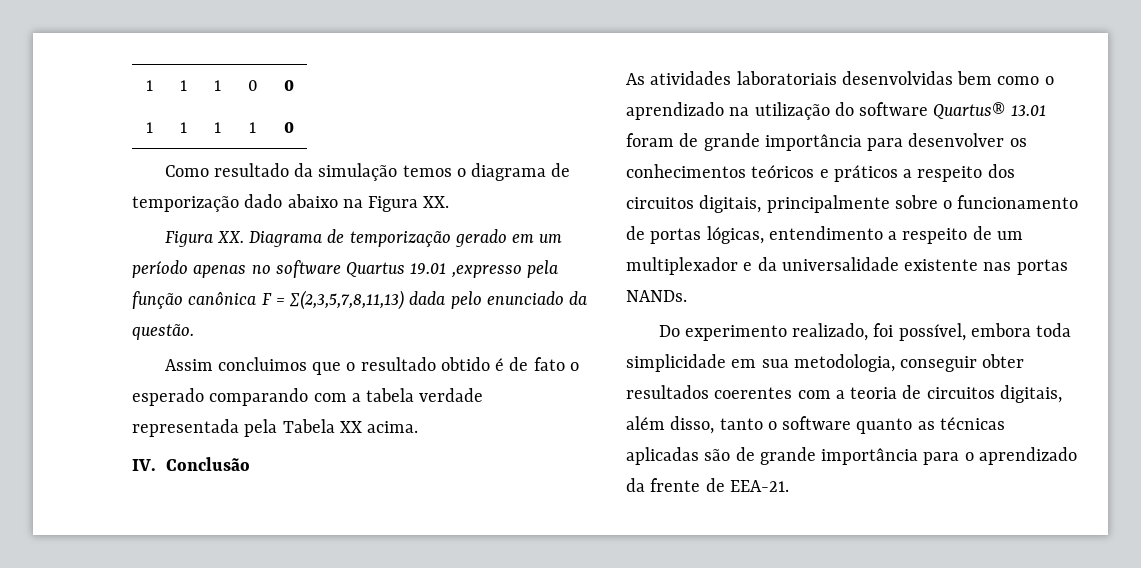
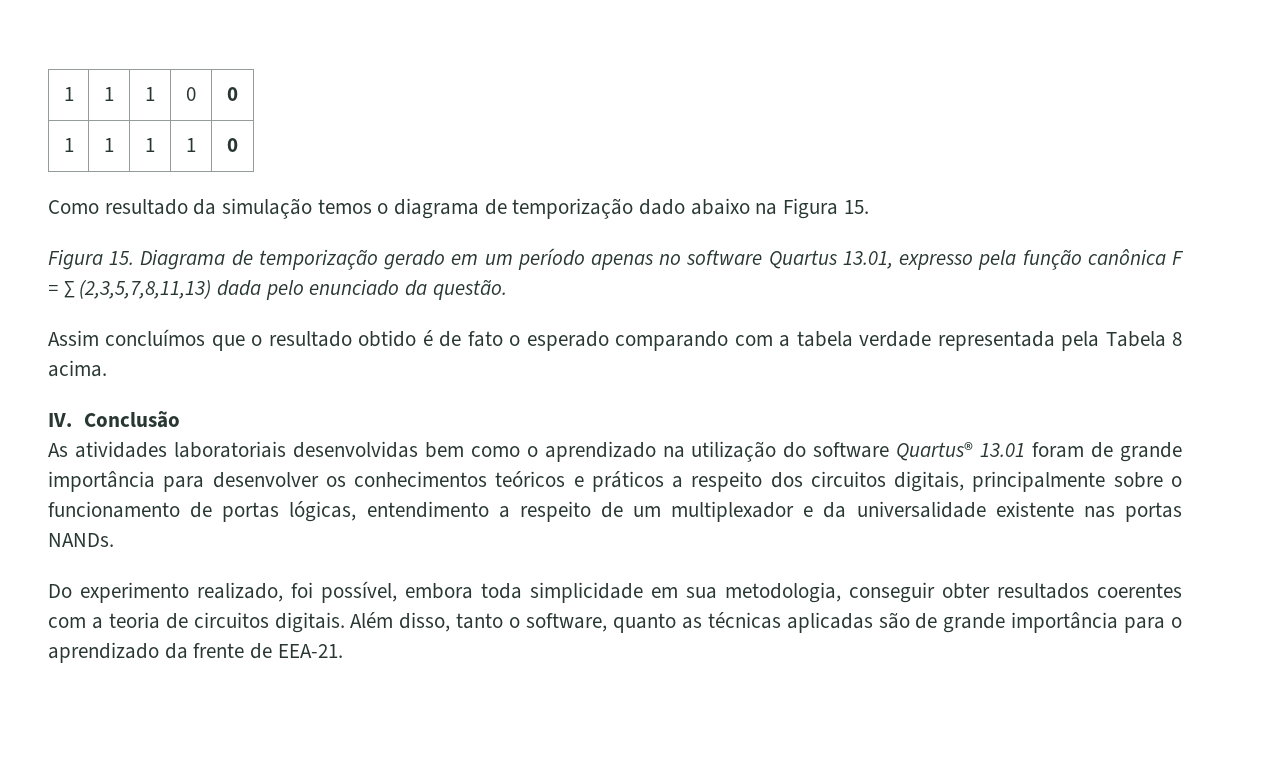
[423,196,450,208] [164,231,244,247] XX. // Figura XX. -> [843,200,869,214] [48,249,135,270] 15. // Figura 15.
[410,263,522,278] 19.01 ,expresso -> [842,251,974,270] 13.01, expresso
[289,290,405,310] ∑(2,3,5,7,8,11,13) -> [63,279,212,299] ∑ (2,3,5,7,8,11,13)
[217,357,307,371] concluimos -> [105,329,206,346] concluímos
[339,421,362,433] XX -> [1172,332,1182,346] 8
[999,385,1062,403] [626,416,665,430] digitais, além -> [274,612,394,633] digitais. Além
[782,416,852,430] software -> [525,613,607,632] software,

